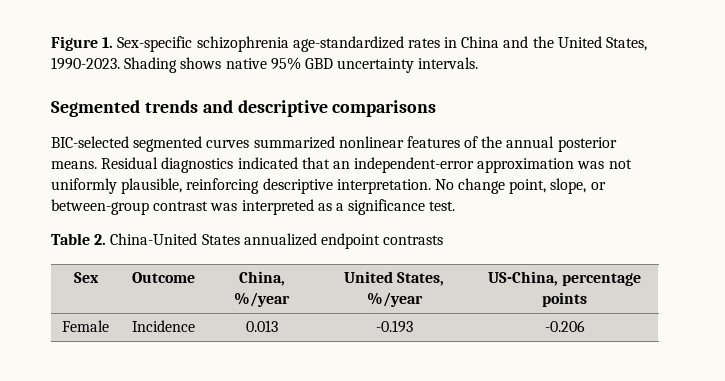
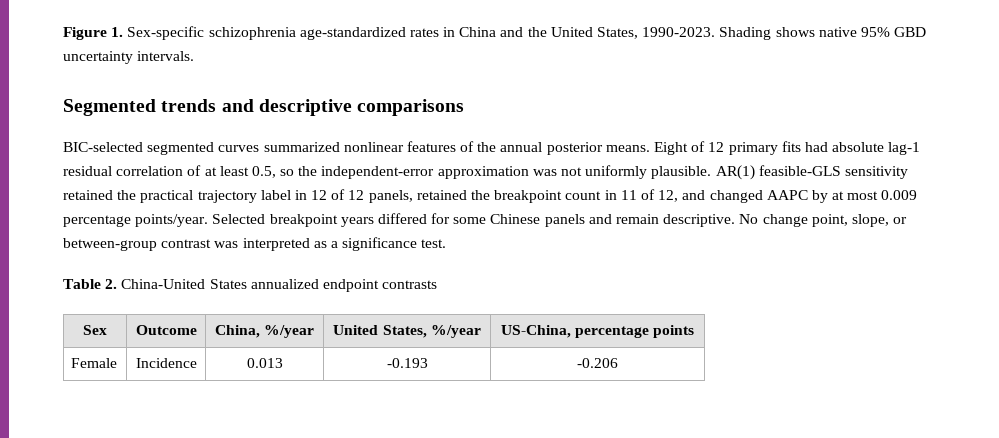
[101,157,350,173] Residual diagnostics indicated that an -> [654,141,921,155] [63,165,318,178] Eight of 12 primary fits had absolute lag-1 residual correlation of at least 0.5, so the
[121,178,431,194] plausible, reinforcing descriptive interpretation. -> [651,165,908,180] [63,189,918,203] [63,213,736,227] plausible. AR(1) feasible-GLS sensitivity retained the practical trajectory label in 12 of 12 panels, retained the breakpoint count in 11 of 12, and changed AAPC by at most 0.009 percentage points/year. Selected breakpoint years differed for some Chinese panels and remain descriptive.

